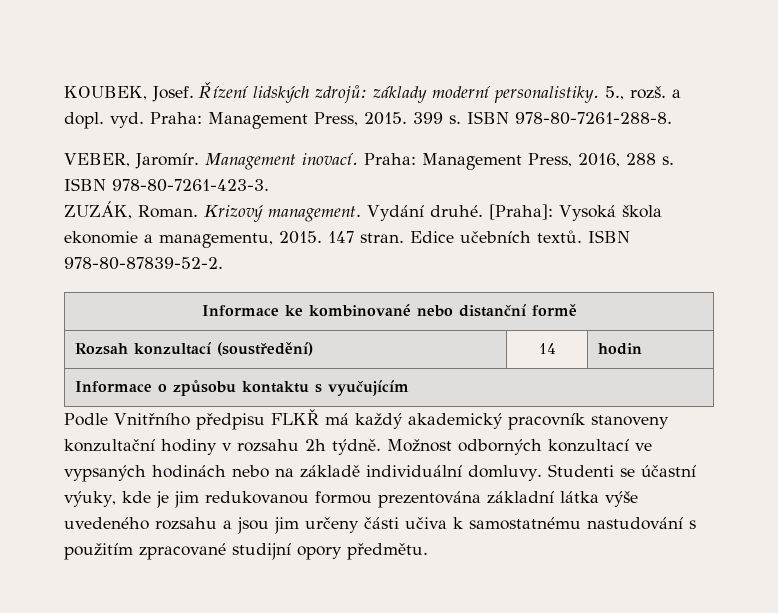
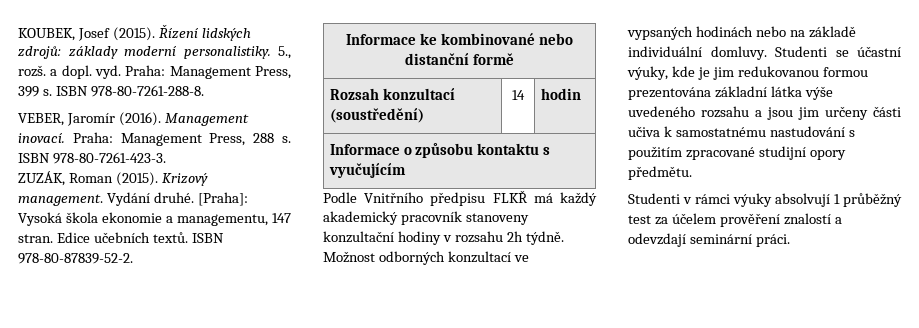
[152,86,194,102] Josef. -> [77,27,155,41] Josef (2015).
[364,112,407,125] 2015. -> (291, 72) none
[135,153,199,169] Jaromír. -> [66,112,161,126] Jaromír (2016).
[577,153,620,167] 2016, -> (246, 139) none
[138,205,198,218] Roman. -> [68,172,158,186] Roman (2015).
[279,231,322,244] 2015. -> (268, 220) none
(428, 551) none -> [628,193,902,207] [628,213,842,227] [628,233,790,247] // Studenti v rámci výuky absolvují 1 průběžný test za účelem prověření znalostí a odevzdají seminární práci.

